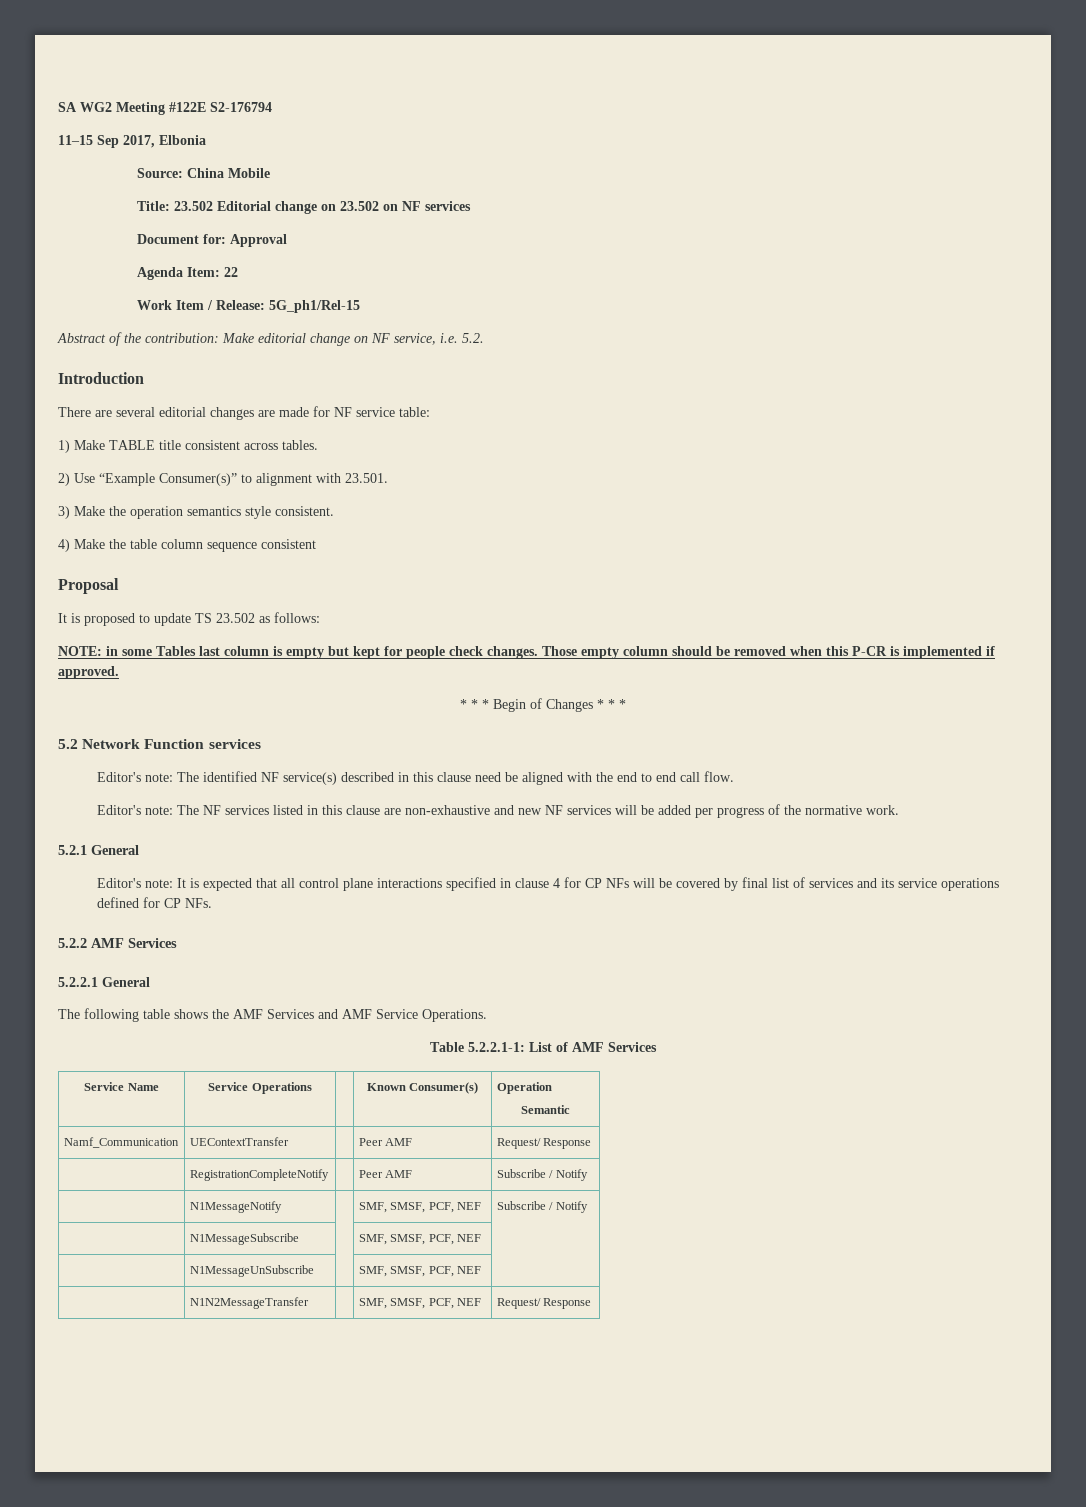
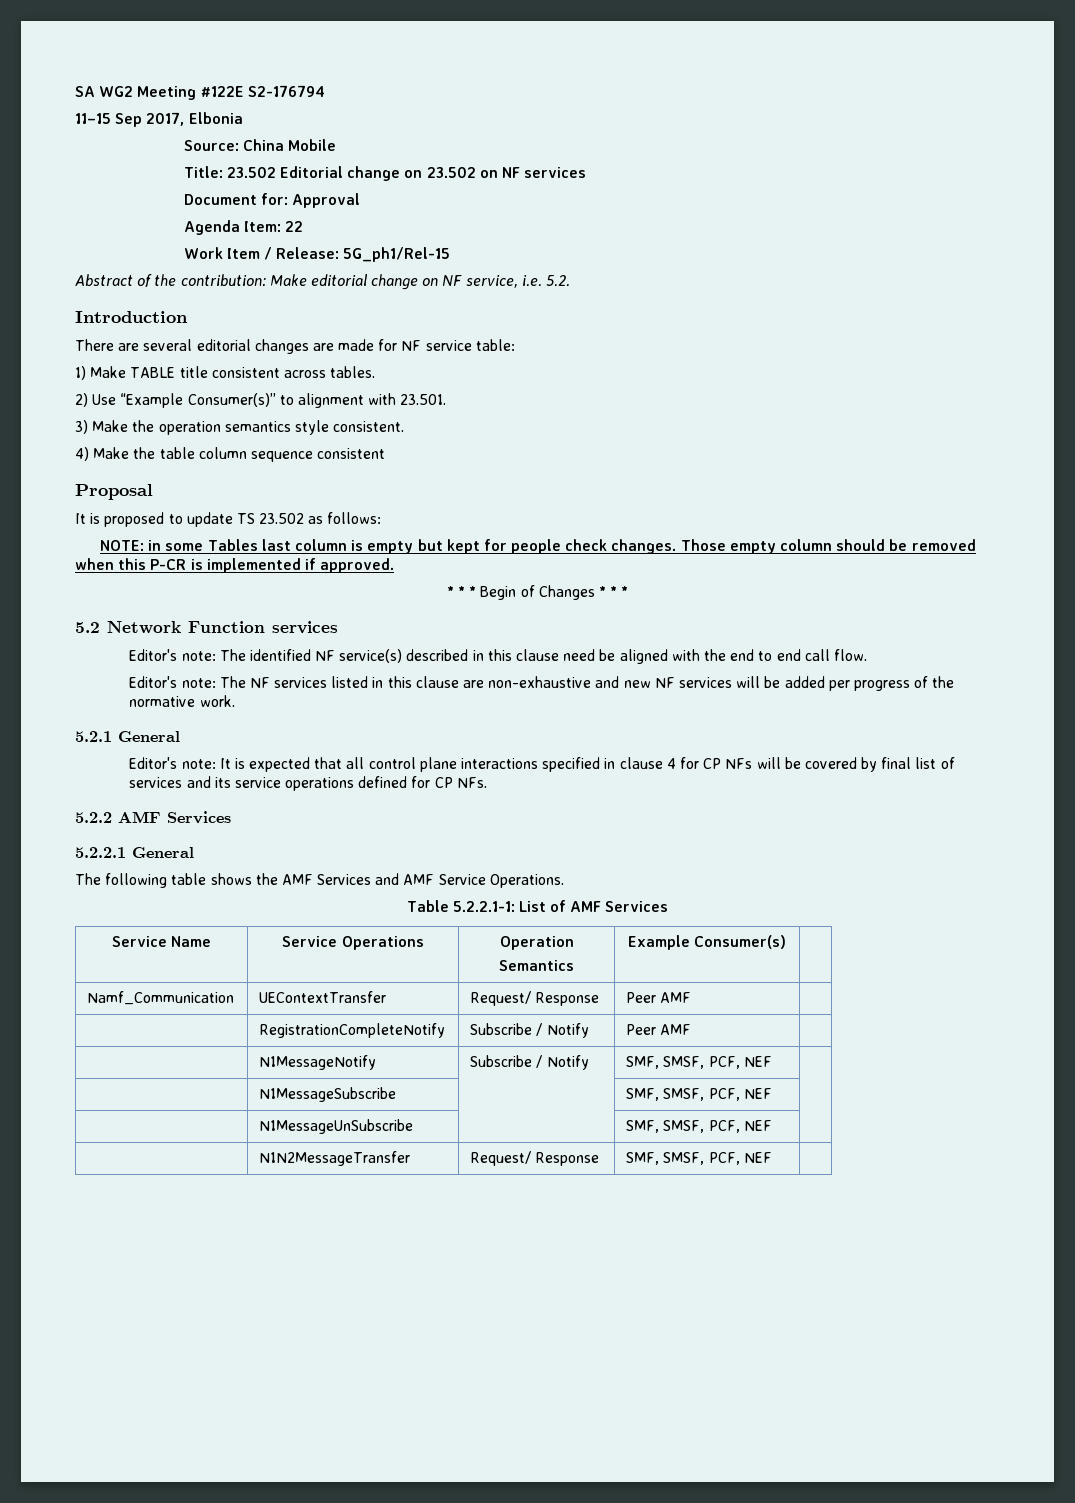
[366,1083,406,1091] | Known -> [499,936,574,950] [499,960,574,971] [627,935,690,950] Operation // Semantics | Example
[496,1082,552,1094] [521,1105,570,1114] Operation // Semantic -> (787, 942) none
[358,1138,413,1146] [496,1138,592,1149] | Peer AMF | Request/ Response -> [470,991,600,1006] [626,992,692,1003] Request/ Response | Peer AMF |
[358,1170,413,1178] [496,1169,588,1181] [189,1201,282,1213] [358,1202,481,1213] [496,1201,588,1213] | Peer AMF | Subscribe / Notify // | N1MessageNotify | | SMF, SMSF, PCF, NEF | Subscribe / Notify -> [470,1023,589,1038] [626,1024,692,1035] [259,1055,377,1070] [470,1055,589,1070] [626,1056,772,1069] Subscribe / Notify | Peer AMF | // | N1MessageNotify | Subscribe / Notify | SMF, SMSF, PCF, NEF |
[358,1298,481,1309] [496,1298,592,1309] | SMF, SMSF, PCF, NEF | Request/ Response -> [470,1151,600,1166] [626,1152,772,1165] Request/ Response | SMF, SMSF, PCF, NEF |

